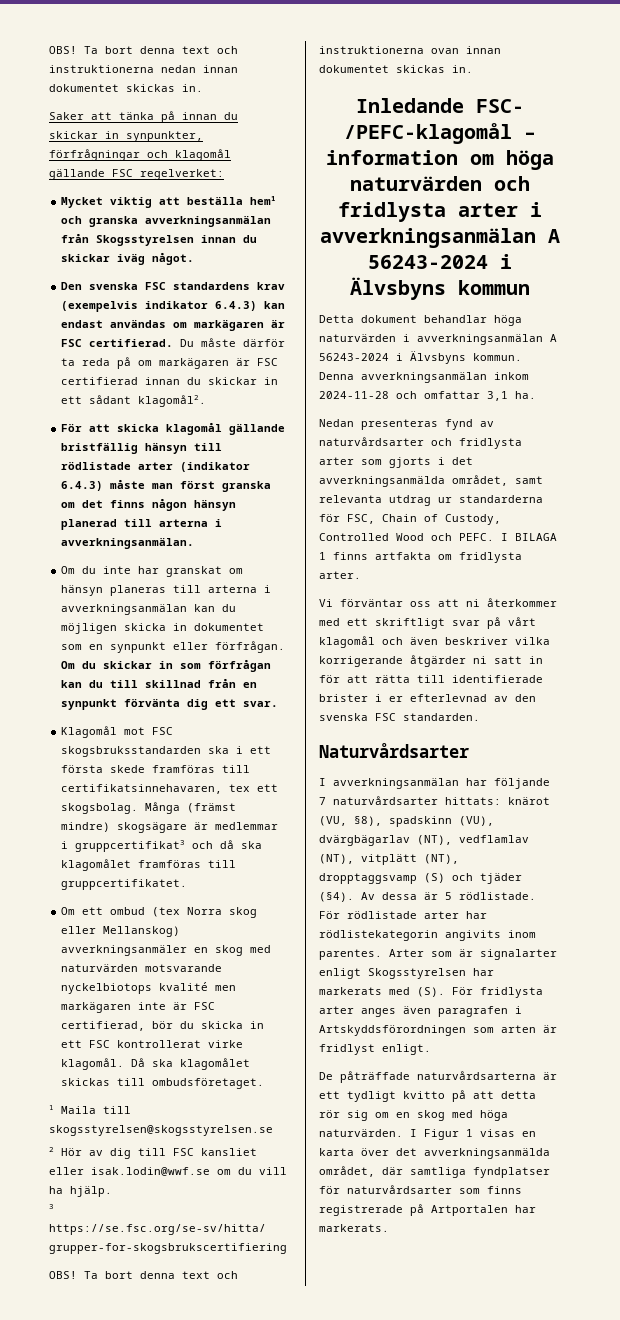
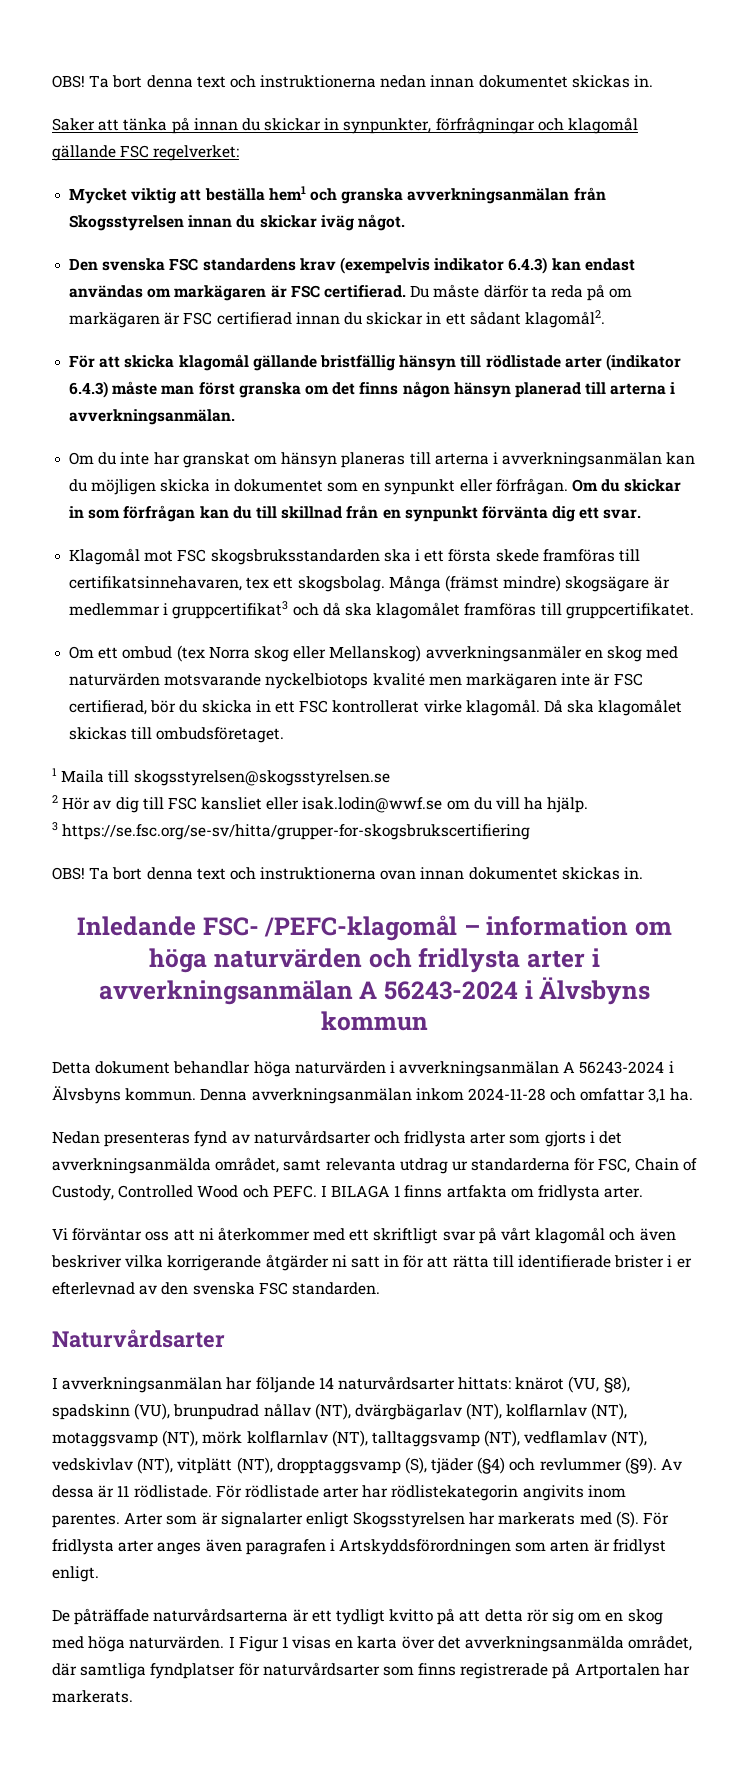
[319,797,326,805] 7 -> [318,1377,334,1389] 14
[319,835,529,846] [319,854,459,865] [319,873,522,884] [319,892,354,902] dvärgbägarlav (NT), vedflamlav (NT), vitplätt (NT), dropptaggsvamp (S) och tjäder (§4). -> [173,1403,628,1420] [52,1430,648,1447] [52,1457,657,1474] brunpudrad nållav (NT), dvärgbägarlav (NT), kolflarnlav (NT), motaggsvamp (NT), mörk kolflarnlav (NT), talltaggsvamp (NT), vedflamlav (NT), vedskivlav (NT), vitplätt (NT), dropptaggsvamp (S), tjäder (§4) och revlummer (§9).
[445,892,452,900] 5 -> [117,1485,130,1497] 11

